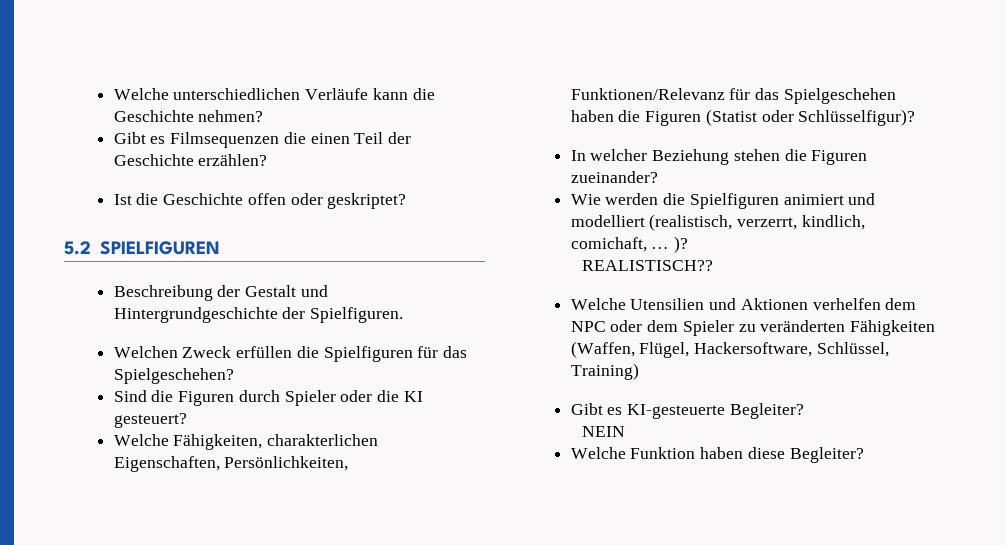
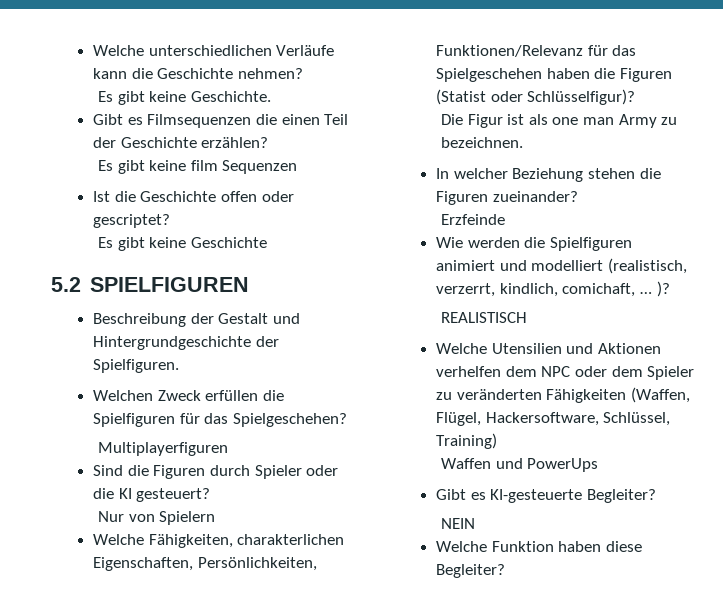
(264, 116) none -> [98,91,271,105] // Es gibt keine Geschichte.
(268, 160) none -> [98,160,298,174] // Es gibt keine film Sequenzen
[327,193,407,209] geskriptet? -> [93,214,171,228] [98,237,267,251] gescriptet? // Es gibt keine Geschichte
(234, 376) none -> [98,442,229,456] // Multiplayerfiguren
(187, 420) none -> [98,511,216,525] // Nur von Spielern
(916, 117) none -> [441,114,678,128] [441,137,524,148] // Die Figur ist als one man Army zu bezeichnen.
(658, 177) none -> [441,214,506,225] // Erzfeinde
[581,260,713,271] REALISTISCH?? -> [441,312,528,323] REALISTISCH
(639, 371) none -> [441,458,599,472] // Waffen und PowerUps

